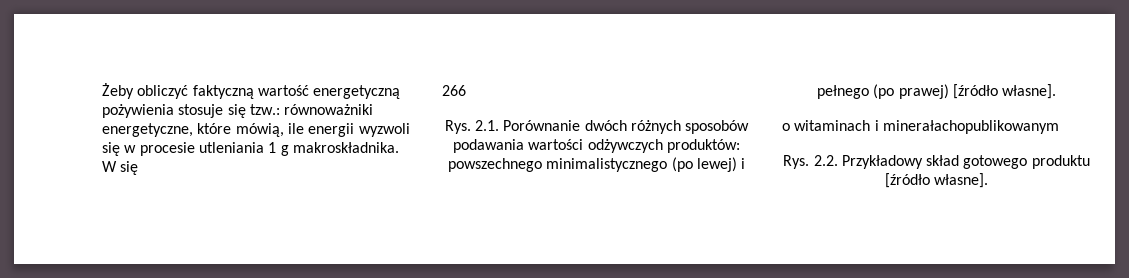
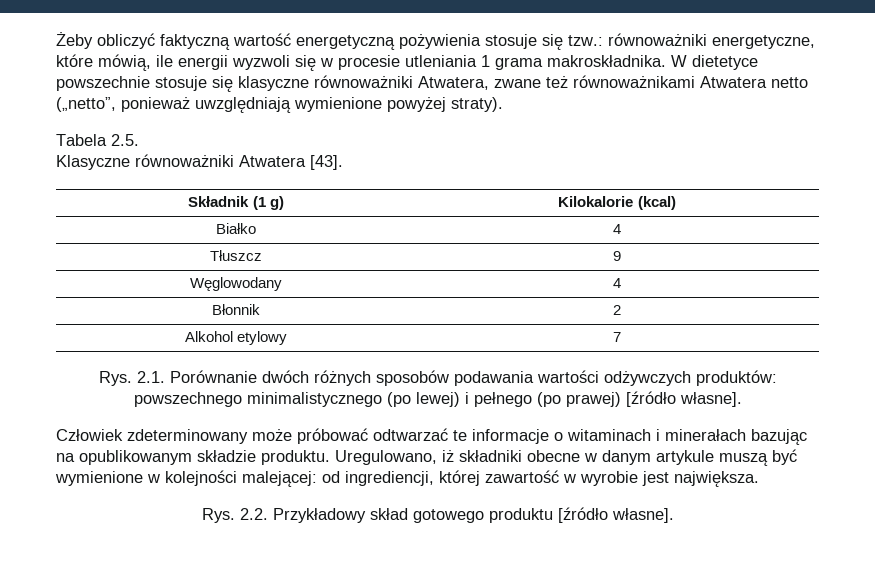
[280,145,289,156] g -> [495,57,543,70] grama
[120,161,139,175] [442,85,466,96] się // 266 -> [692,55,758,70] [56,75,808,92] [56,97,503,113] [56,134,139,146] [56,154,343,170] [188,196,284,210] [558,196,676,210] [216,223,256,234] [613,224,621,234] [210,250,262,261] [613,251,621,261] [190,277,282,291] [613,278,621,288] [212,304,260,315] [613,305,621,315] [184,331,288,345] [613,332,621,342] dietetyce powszechnie stosuje się klasyczne równoważniki Atwatera, zwane też równoważnikami Atwatera netto („netto”, ponieważ uwzględniają wymienione powyżej straty). // Tabela 2.5. // Klasyczne równoważniki Atwatera [43]. // Składnik (1 g) | Kilokalorie (kcal) // Białko | 4 // Tłuszcz | 9 // Węglowodany | 4 // Błonnik | 2 // Alkohol etylowy | 7
[782,120,1059,134] o witaminach i minerałachopublikowanym -> [56,428,807,445] [56,449,797,466] [55,470,759,487] Człowiek zdeterminowany może próbować odtwarzać te informacje o witaminach i minerałach bazując na opublikowanym składzie produktu. Uregulowano, iż składniki obecne w danym artykule muszą być wymienione w kolejności malejącej: od ingrediencji, której zawartość w wyrobie jest największa.

